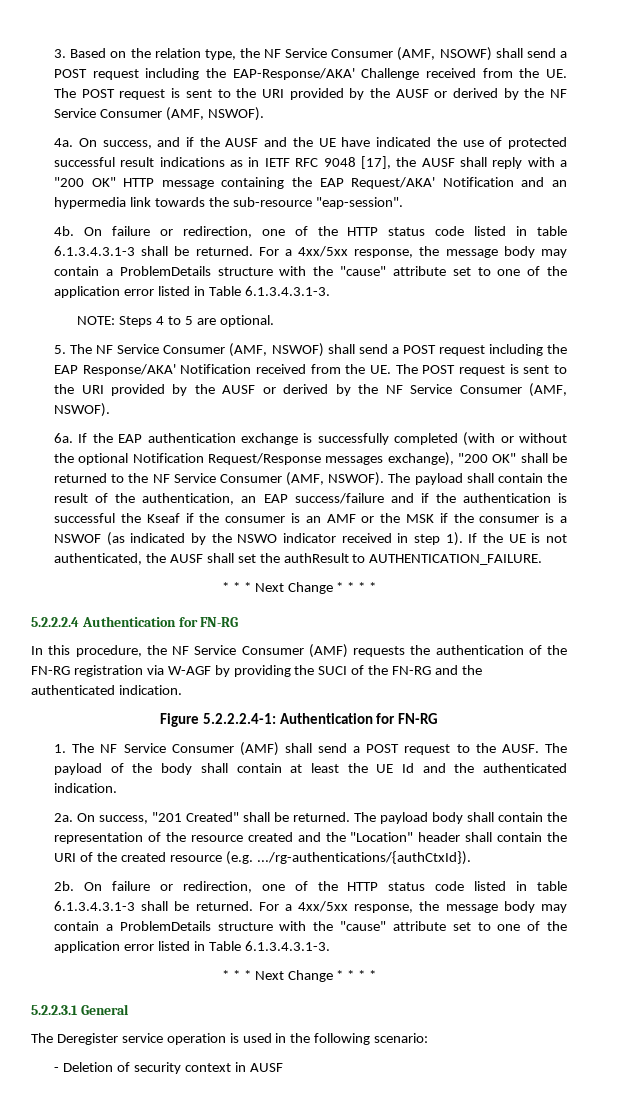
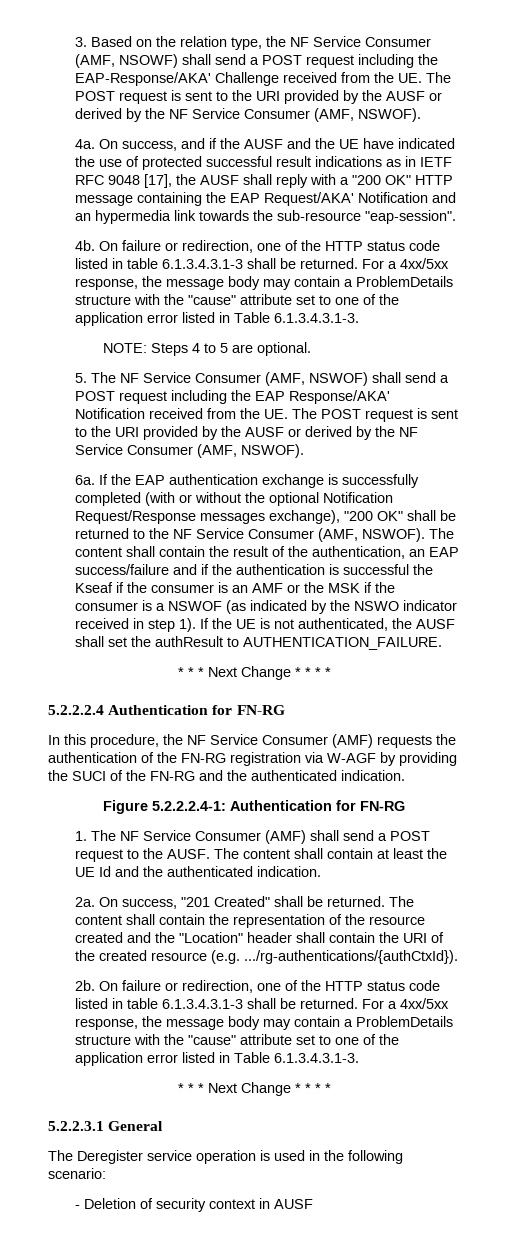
[414,473,463,485] payload -> [75,547,123,557] content
[54,763,193,775] payload of the body -> [243,849,291,859] content
[380,812,464,824] payload body -> [75,915,123,925] content

